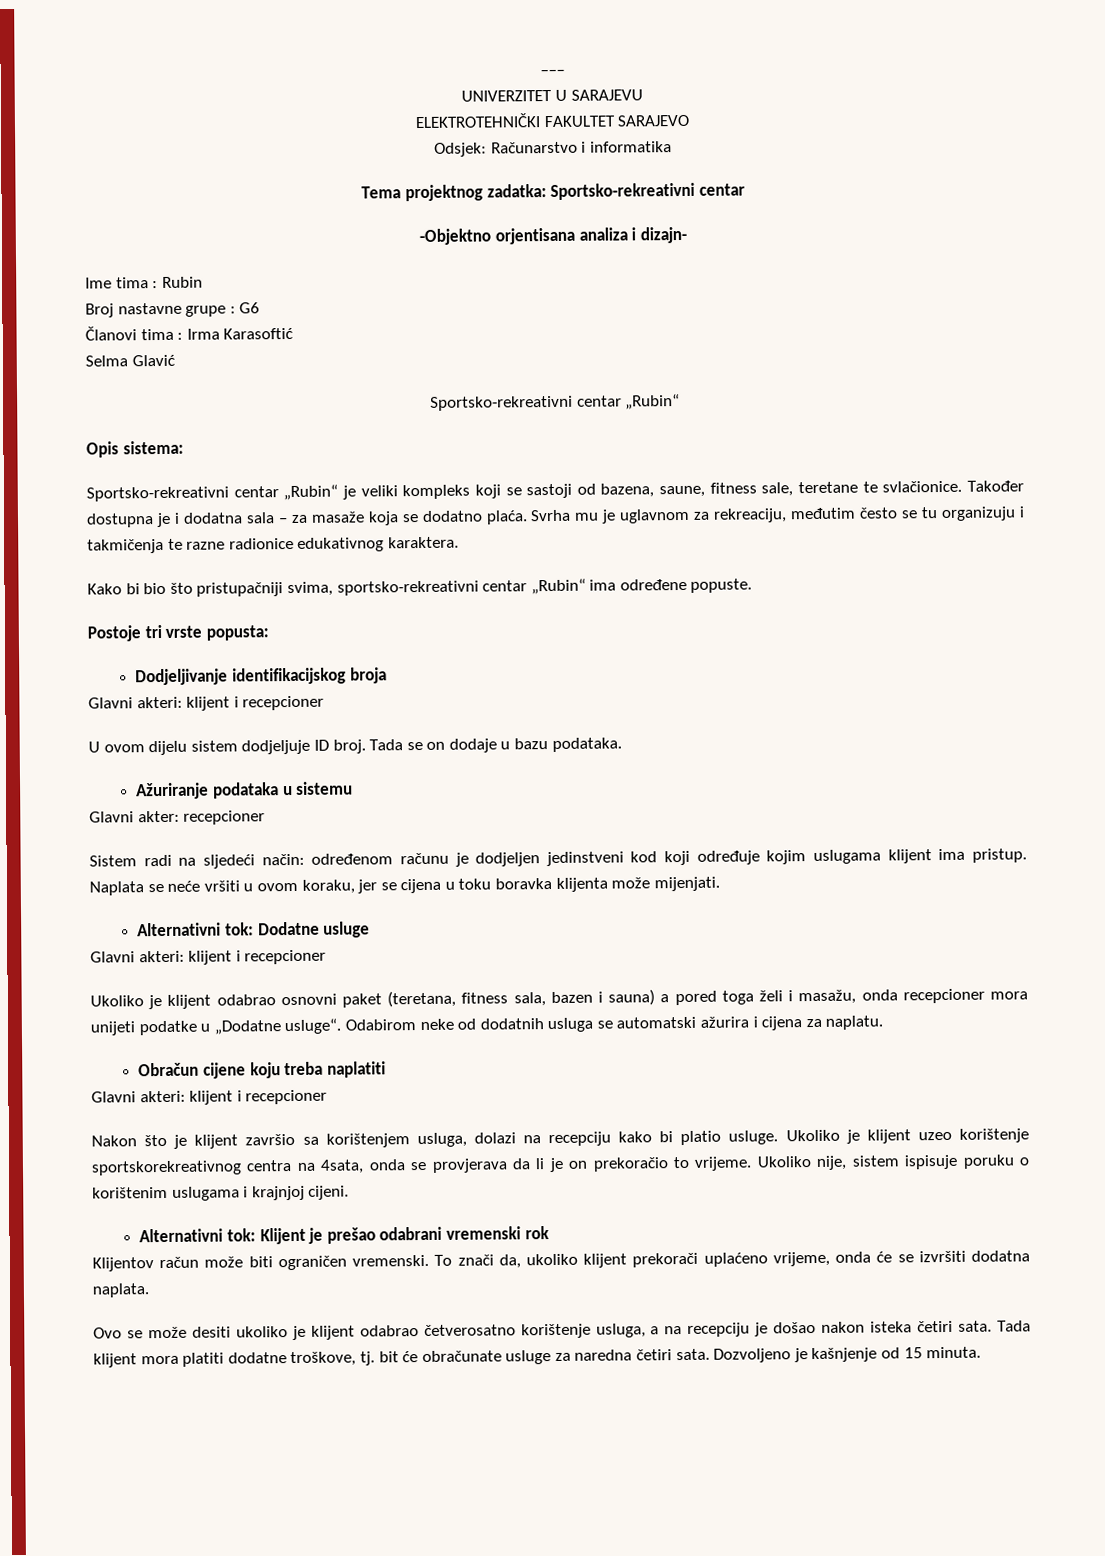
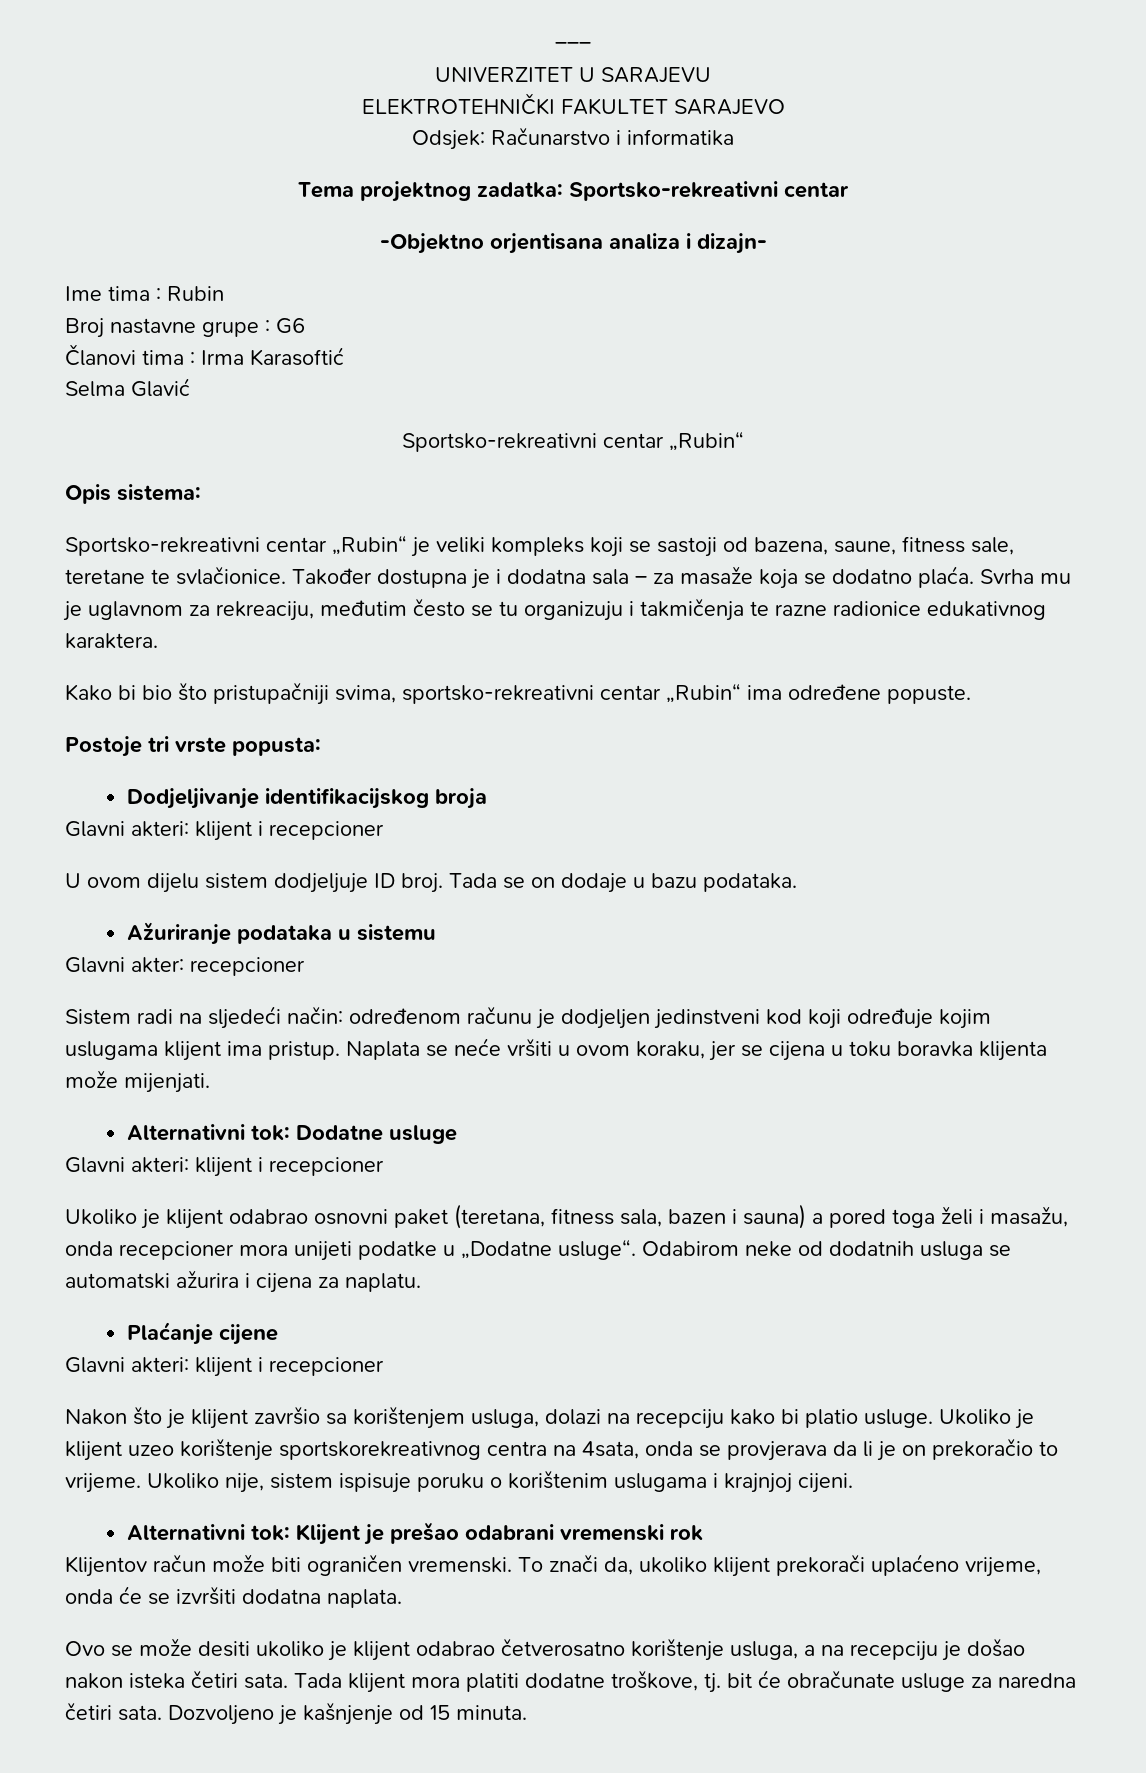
[138,1062,200,1077] Obračun -> [126,1322,213,1345] Plaćanje
[249,1061,386,1079] koju treba naplatiti -> (278, 1334) none

